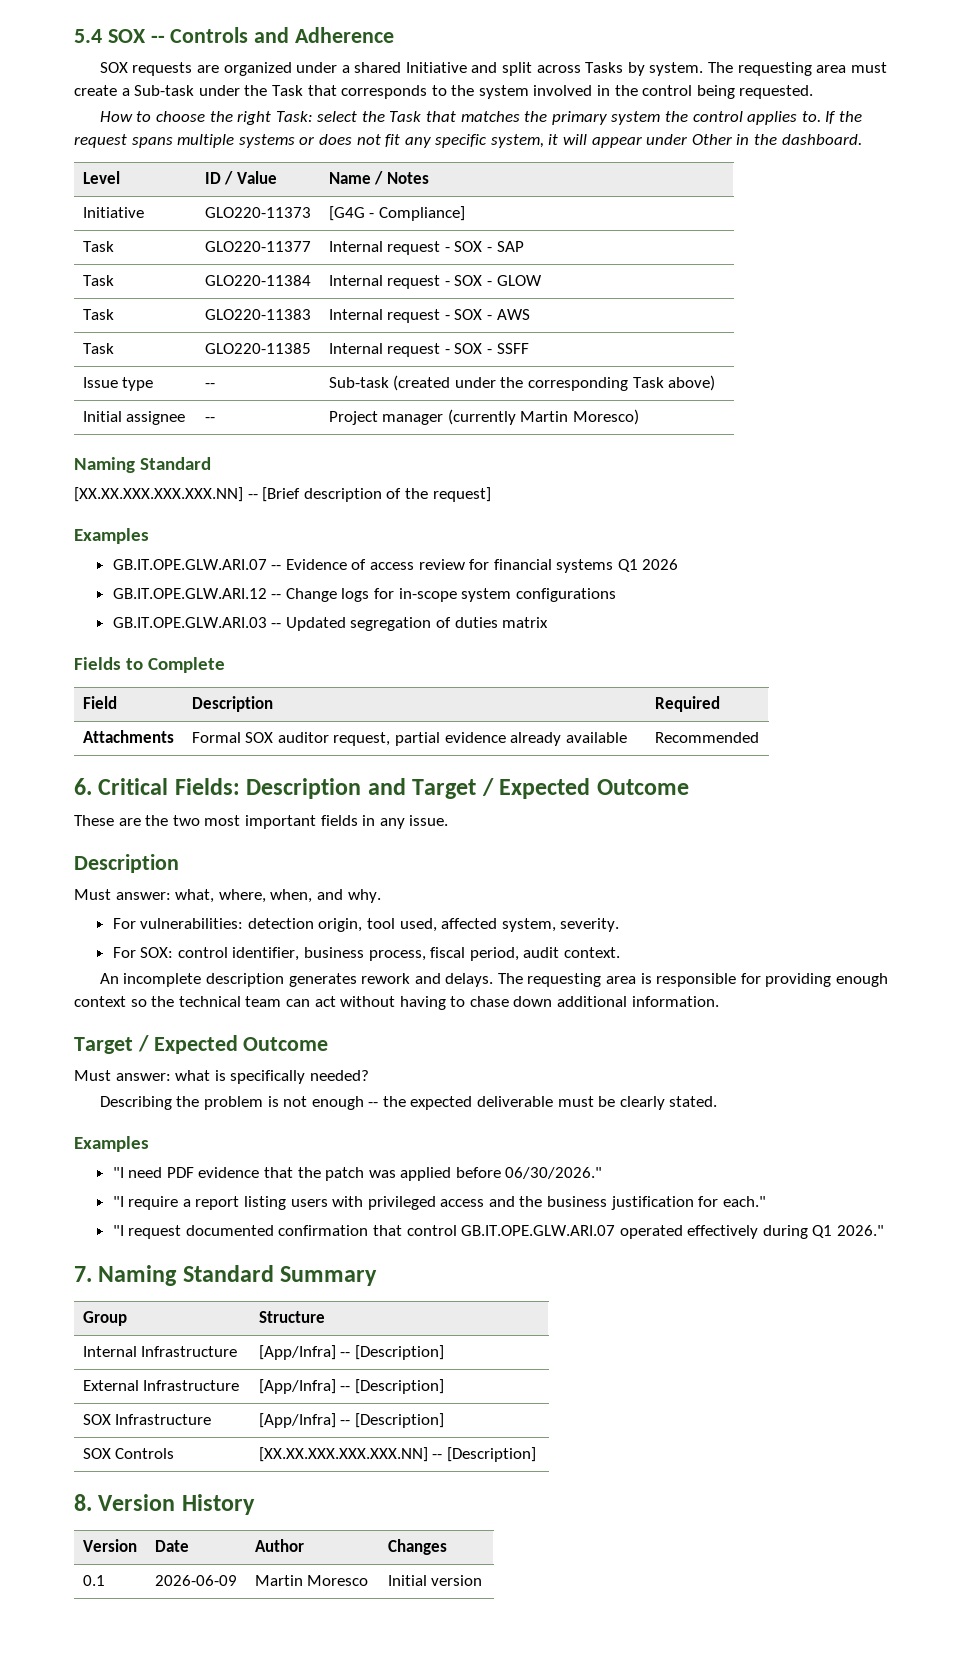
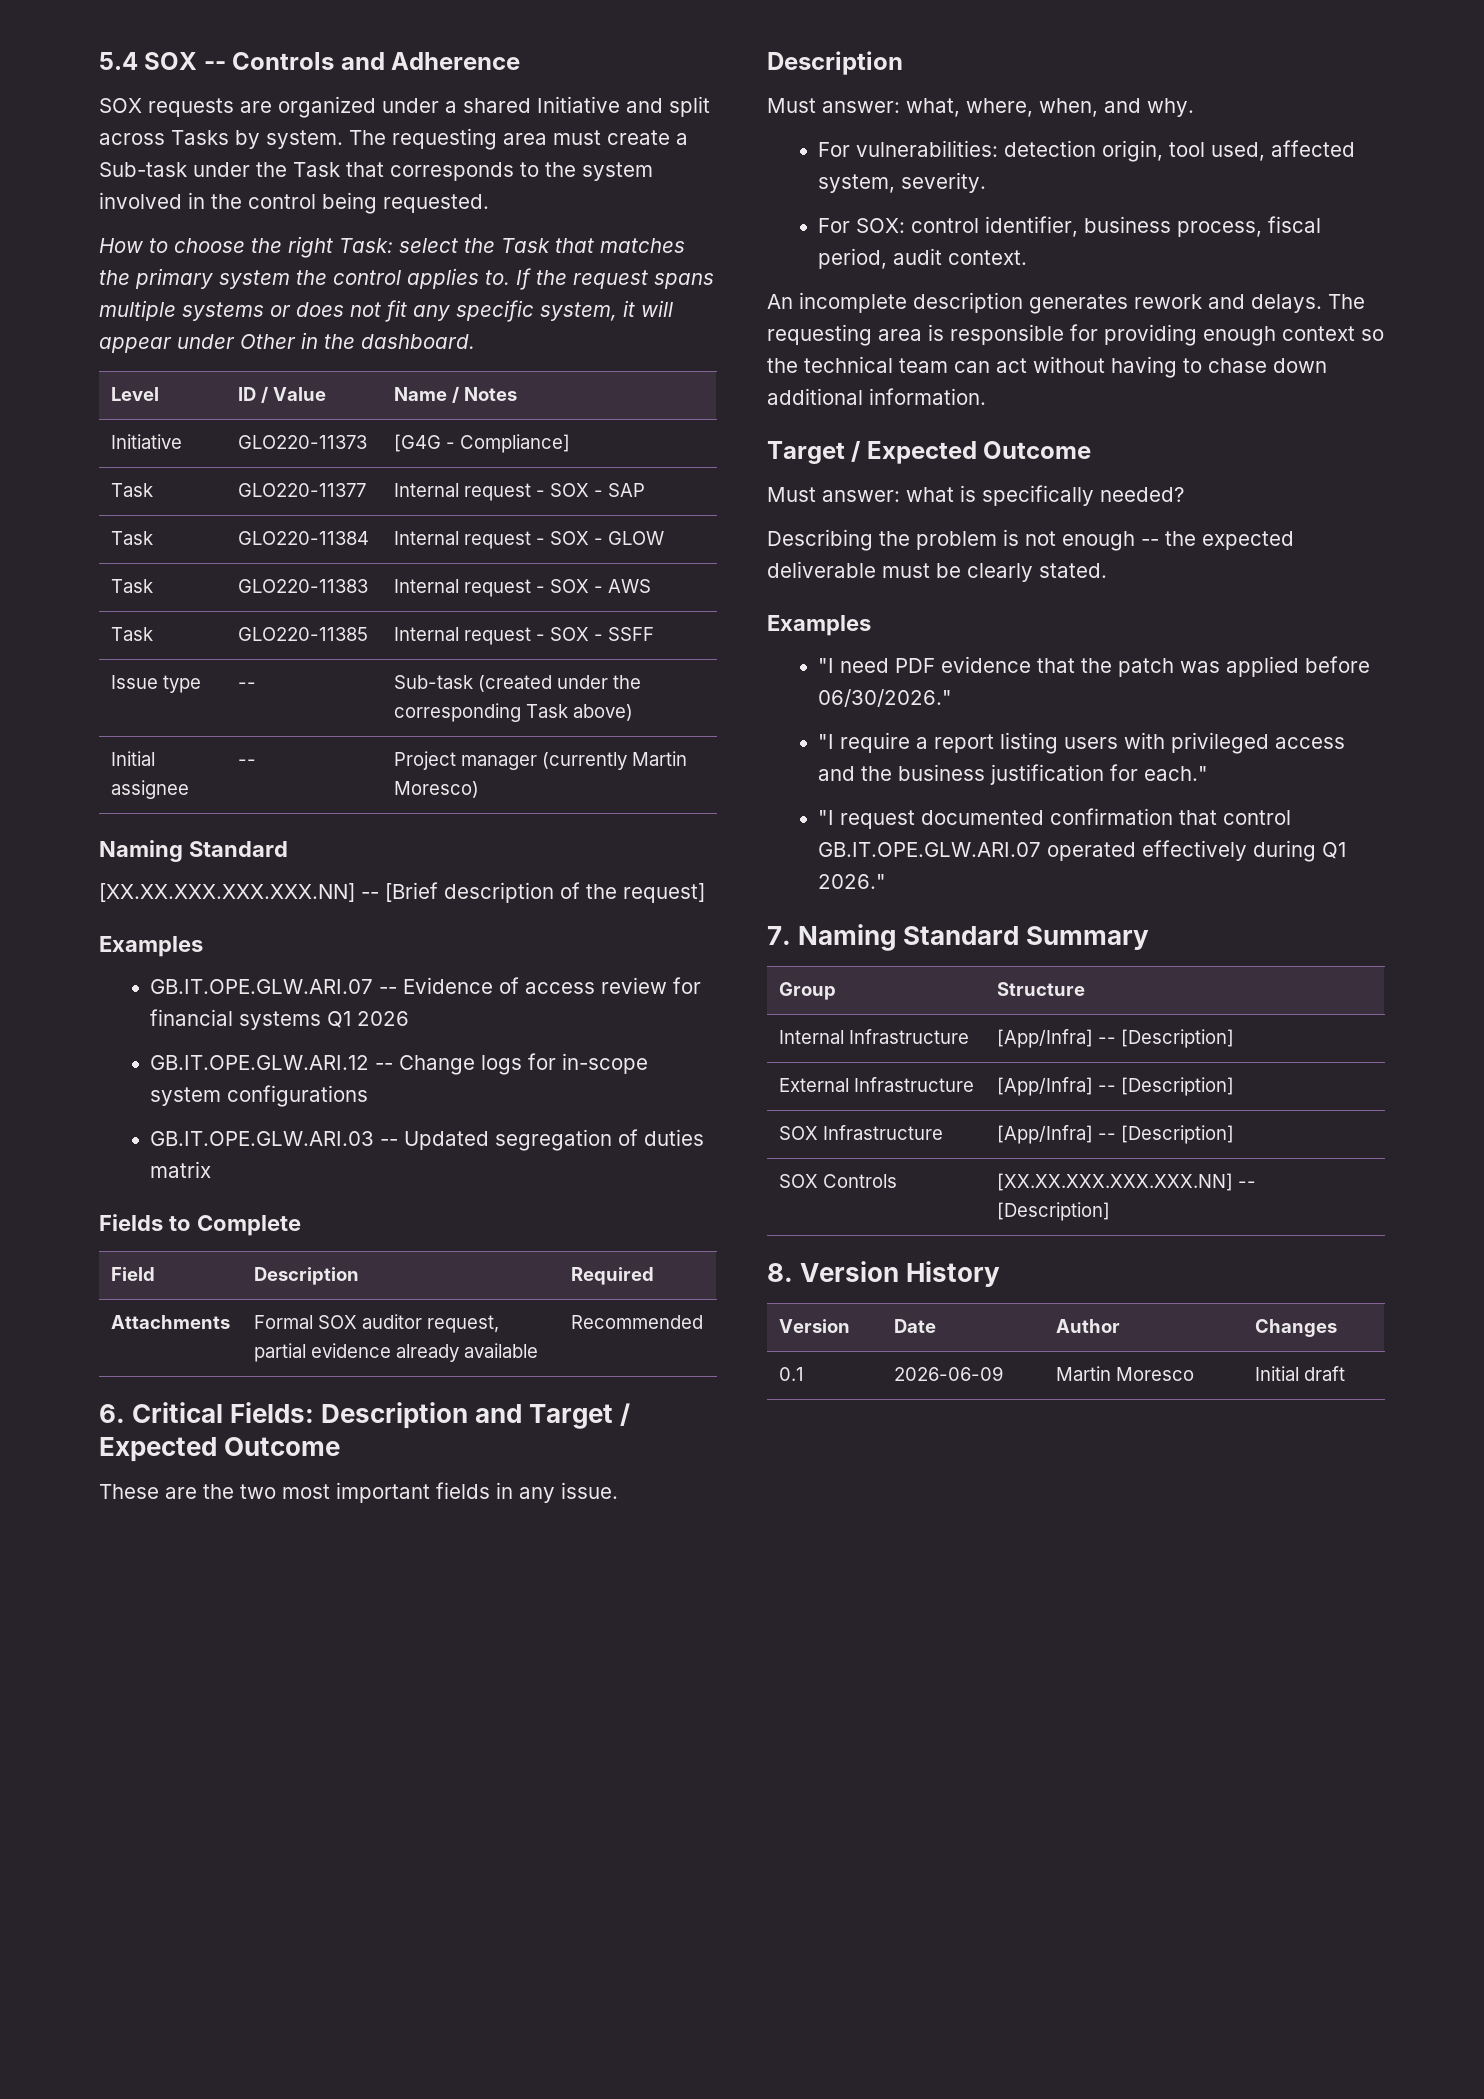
[431,1575,483,1586] version -> [1303,1366,1345,1381] draft

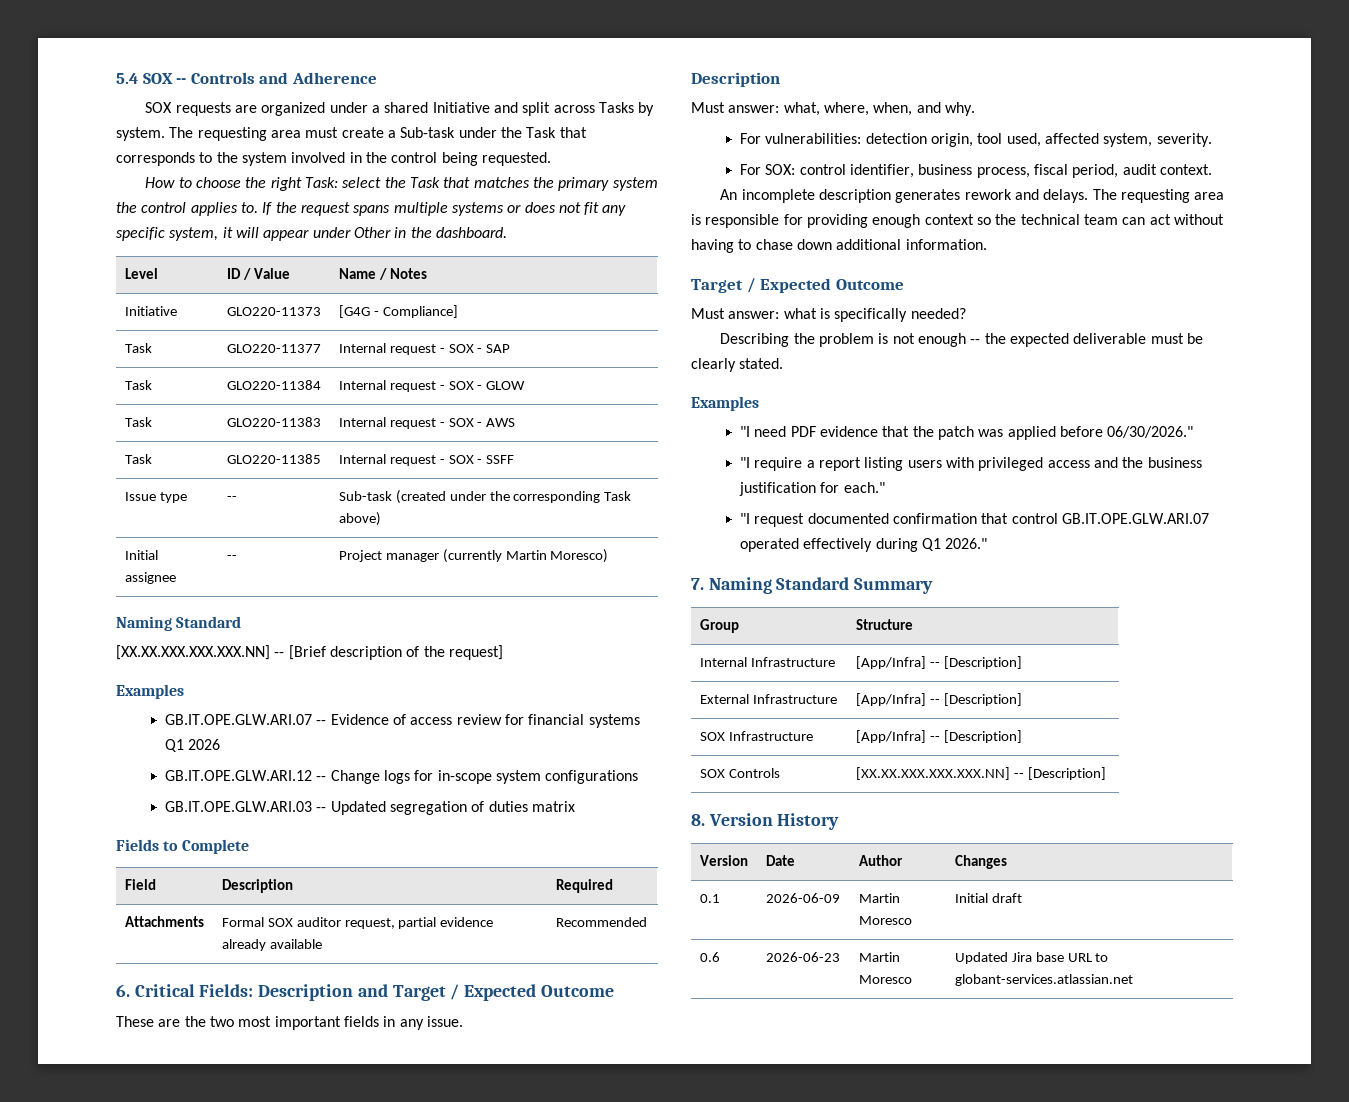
(1345, 1373) none -> [699,952,720,962] [765,952,840,962] [858,952,900,962] [858,975,912,984] [954,952,1109,964] [954,974,1133,986] // 0.6 | 2026-06-23 | Martin Moresco | Updated Jira base URL to globant-services.atlassian.net

